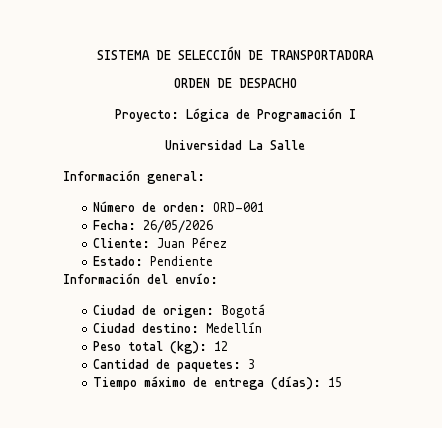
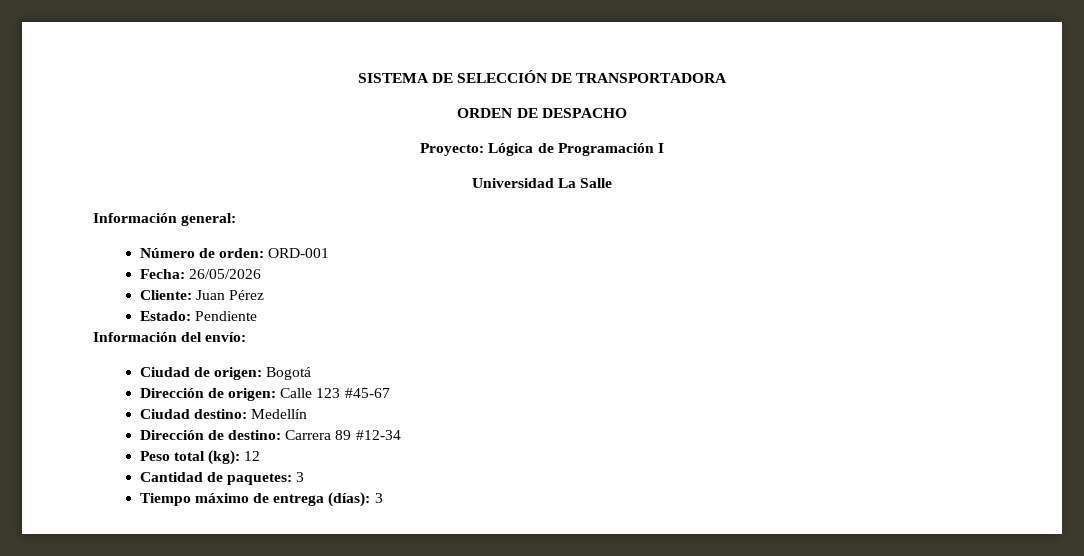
[93,322,263,333] Ciudad destino: Medellín -> [139,388,390,401] [139,409,308,419] [139,430,401,440] Dirección de origen: Calle 123 #45-67 // Ciudad destino: Medellín // Dirección de destino: Carrera 89 #12-34
[328,377,343,387] 15 -> [374,493,383,503] 3

